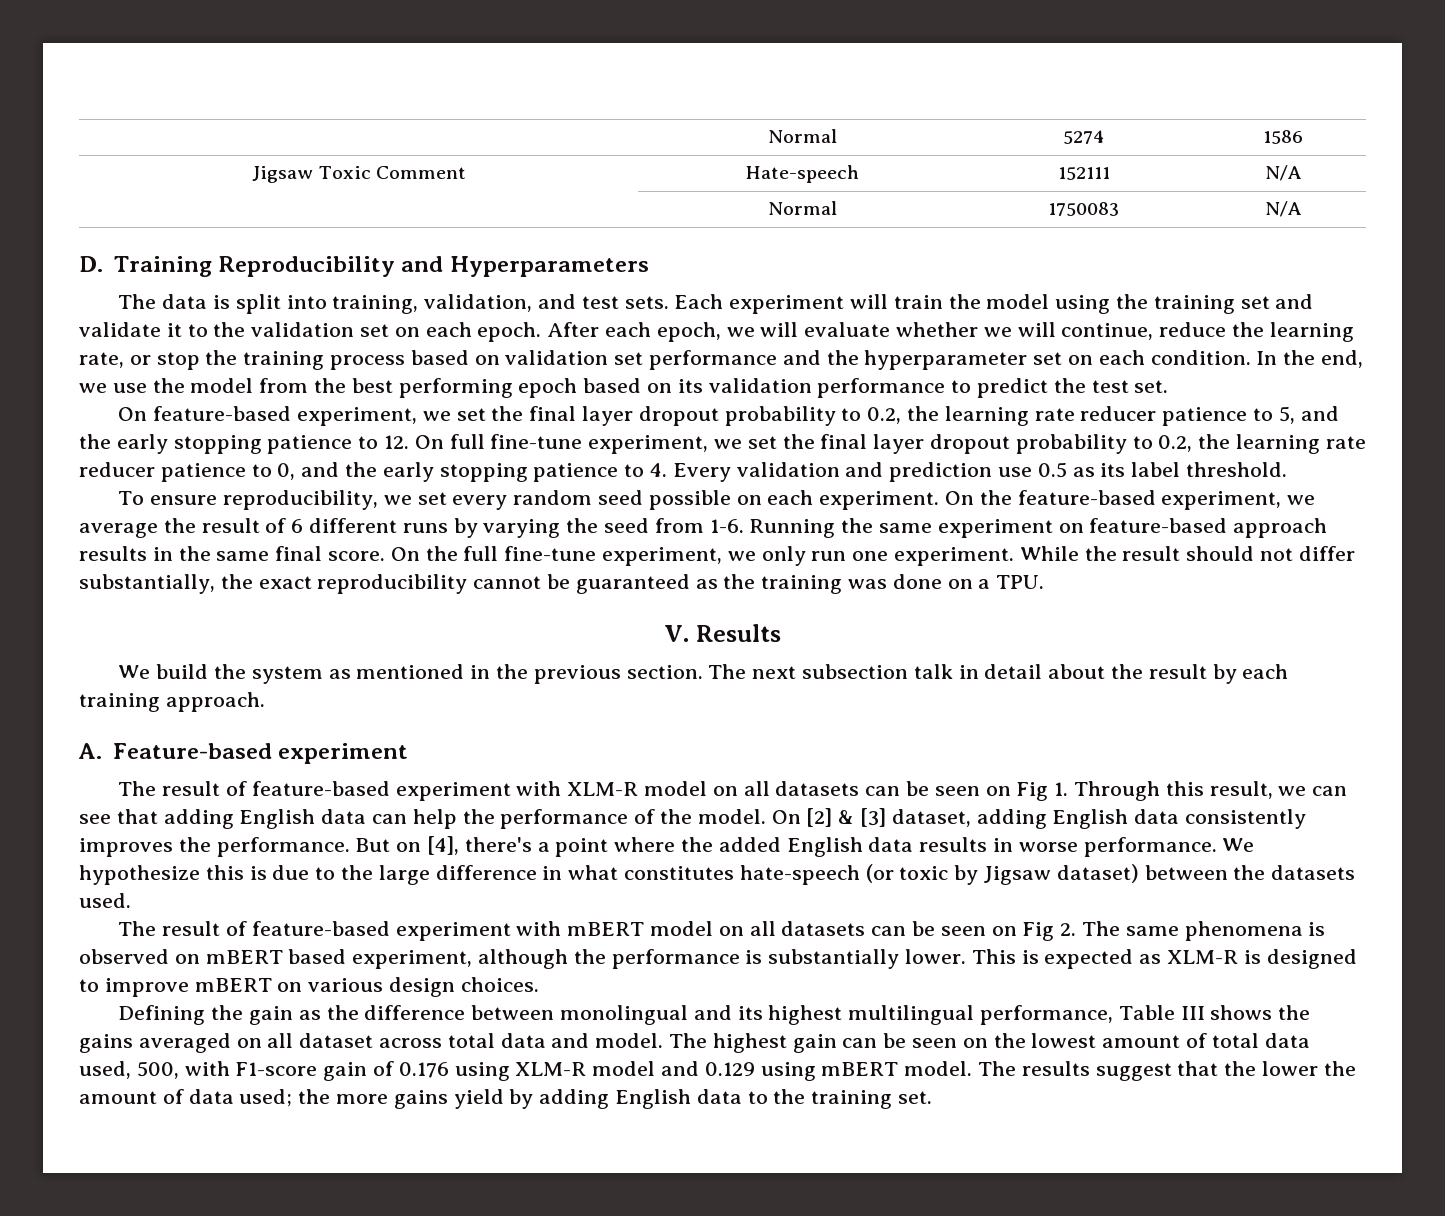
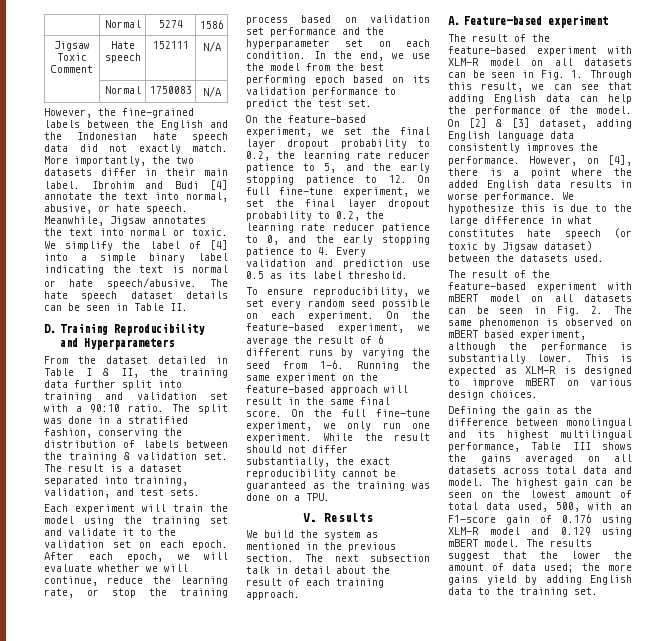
[746,165,859,183] Hate-speech -> [110,41,135,49] [104,53,141,63] Hate speech
(1302, 209) none -> [44,108,194,118] [44,120,228,130] [44,132,229,142] [44,144,228,154] [44,156,194,166] [44,168,228,176] [44,180,228,190] [44,192,228,202] [44,204,188,214] [44,216,206,226] [44,228,228,236] [44,240,228,251] [44,253,228,263] [44,265,228,275] [44,277,228,289] [44,291,228,301] [44,303,188,311] // However, the fine-grained labels between the English and the Indonesian hate speech data did not exactly match. More importantly, the two datasets differ in their main label. Ibrohim and Budi [4] annotate the text into normal, abusive, or hate speech. Meanwhile, Jigsaw annotates the text into normal or toxic. We simplify the label of [4] into a simple binary label indicating the text is normal or hate speech/abusive. The hate speech dataset details can be seen in Table II.
[118,294,281,314] The data is split -> [44,356,228,364] [44,368,228,378] [44,380,182,390] [44,392,228,402] [44,404,228,414] [44,416,188,424] [44,428,182,438] [44,440,228,448] [44,452,228,462] [44,464,182,472] [44,476,98,486] From the dataset detailed in Table I & II, the training data further split into training and validation set with a 90:10 ratio. The split was done in a stratified fashion, conserving the distribution of labels between the training & validation set. The result is a dataset separated
(669, 302) none -> (200, 492) //
(148, 414) none -> [264,115,282,123] the
(1084, 528) none -> [360,373,378,381] the
[79,546,147,561] results -> [384,385,408,393] [246,397,282,405] will result
[1212,664,1237,684] by -> [288,578,300,586] of
(247, 788) none -> [532,34,550,42] the
[985,782,1049,801] on Fig -> [522,70,565,80] in Fig.
(1129, 819) none -> [496,131,544,141] language
[355,838,391,852] But -> [529,156,578,166] However,
[464,837,532,852] there's -> [448,168,502,176] there is
[739,865,860,885] hate-speech -> [527,229,601,239] hate speech
(247, 928) none -> [532,270,550,278] the
[991,922,1055,941] on Fig -> [534,306,581,316] in Fig.
[1184,921,1303,941] phenomena -> [479,318,539,328] phenomenon
[299,1033,374,1048] dataset -> [448,466,496,474] datasets
(230, 1068) none -> [620,504,632,510] an

